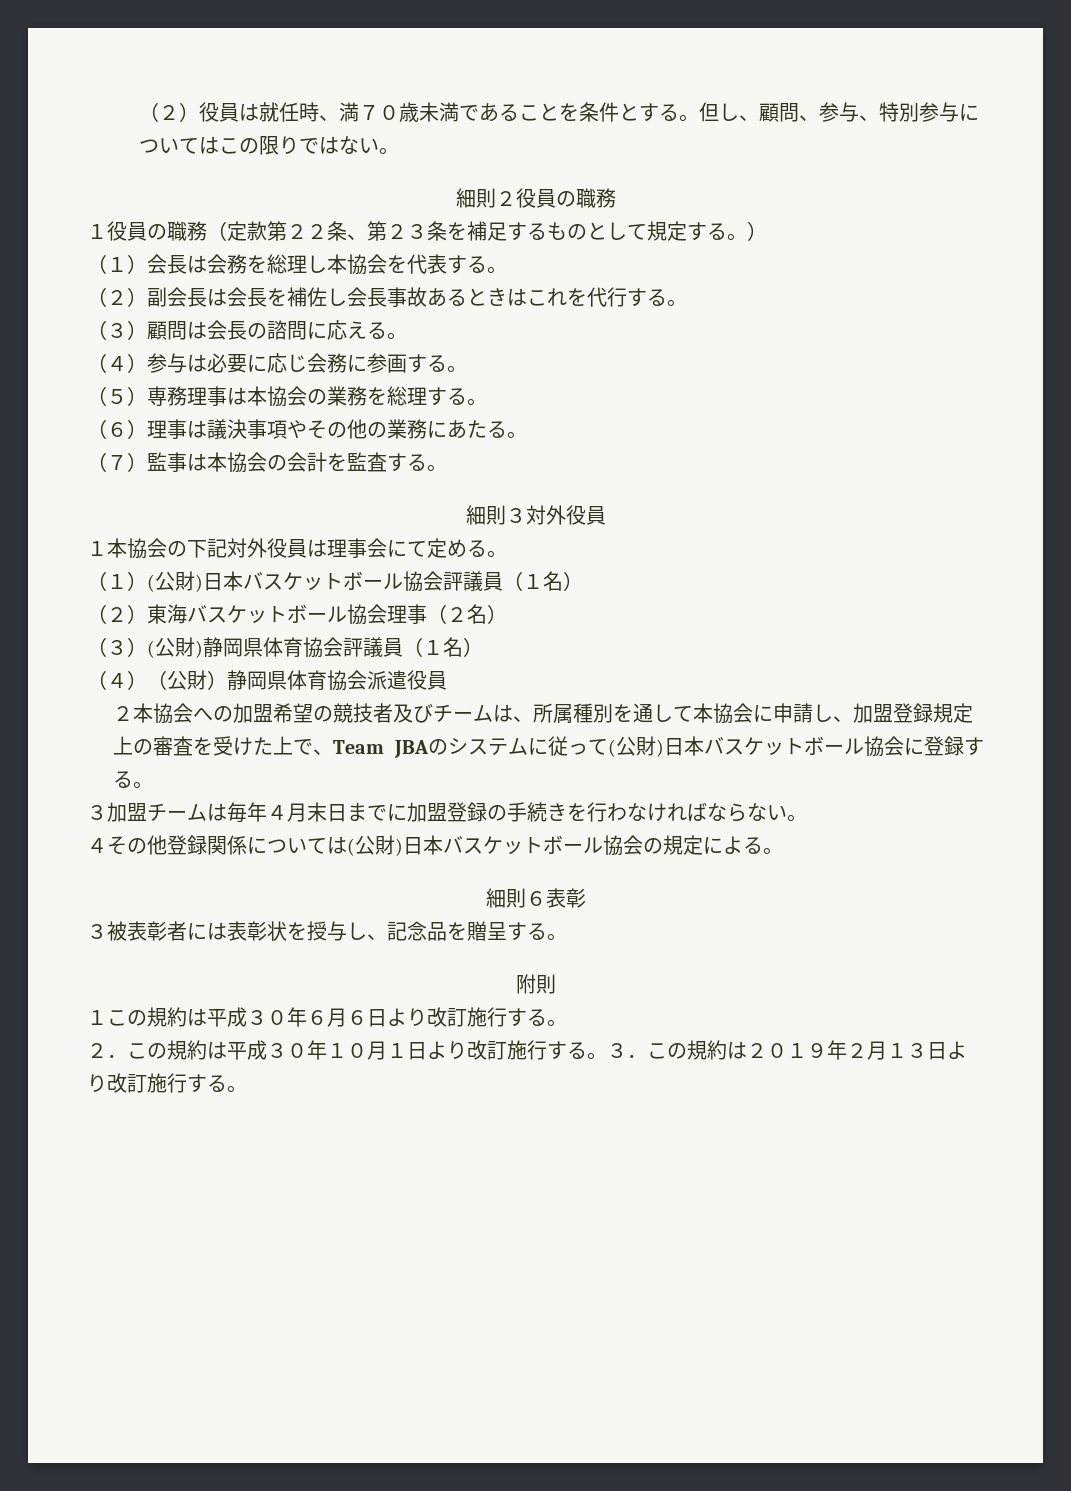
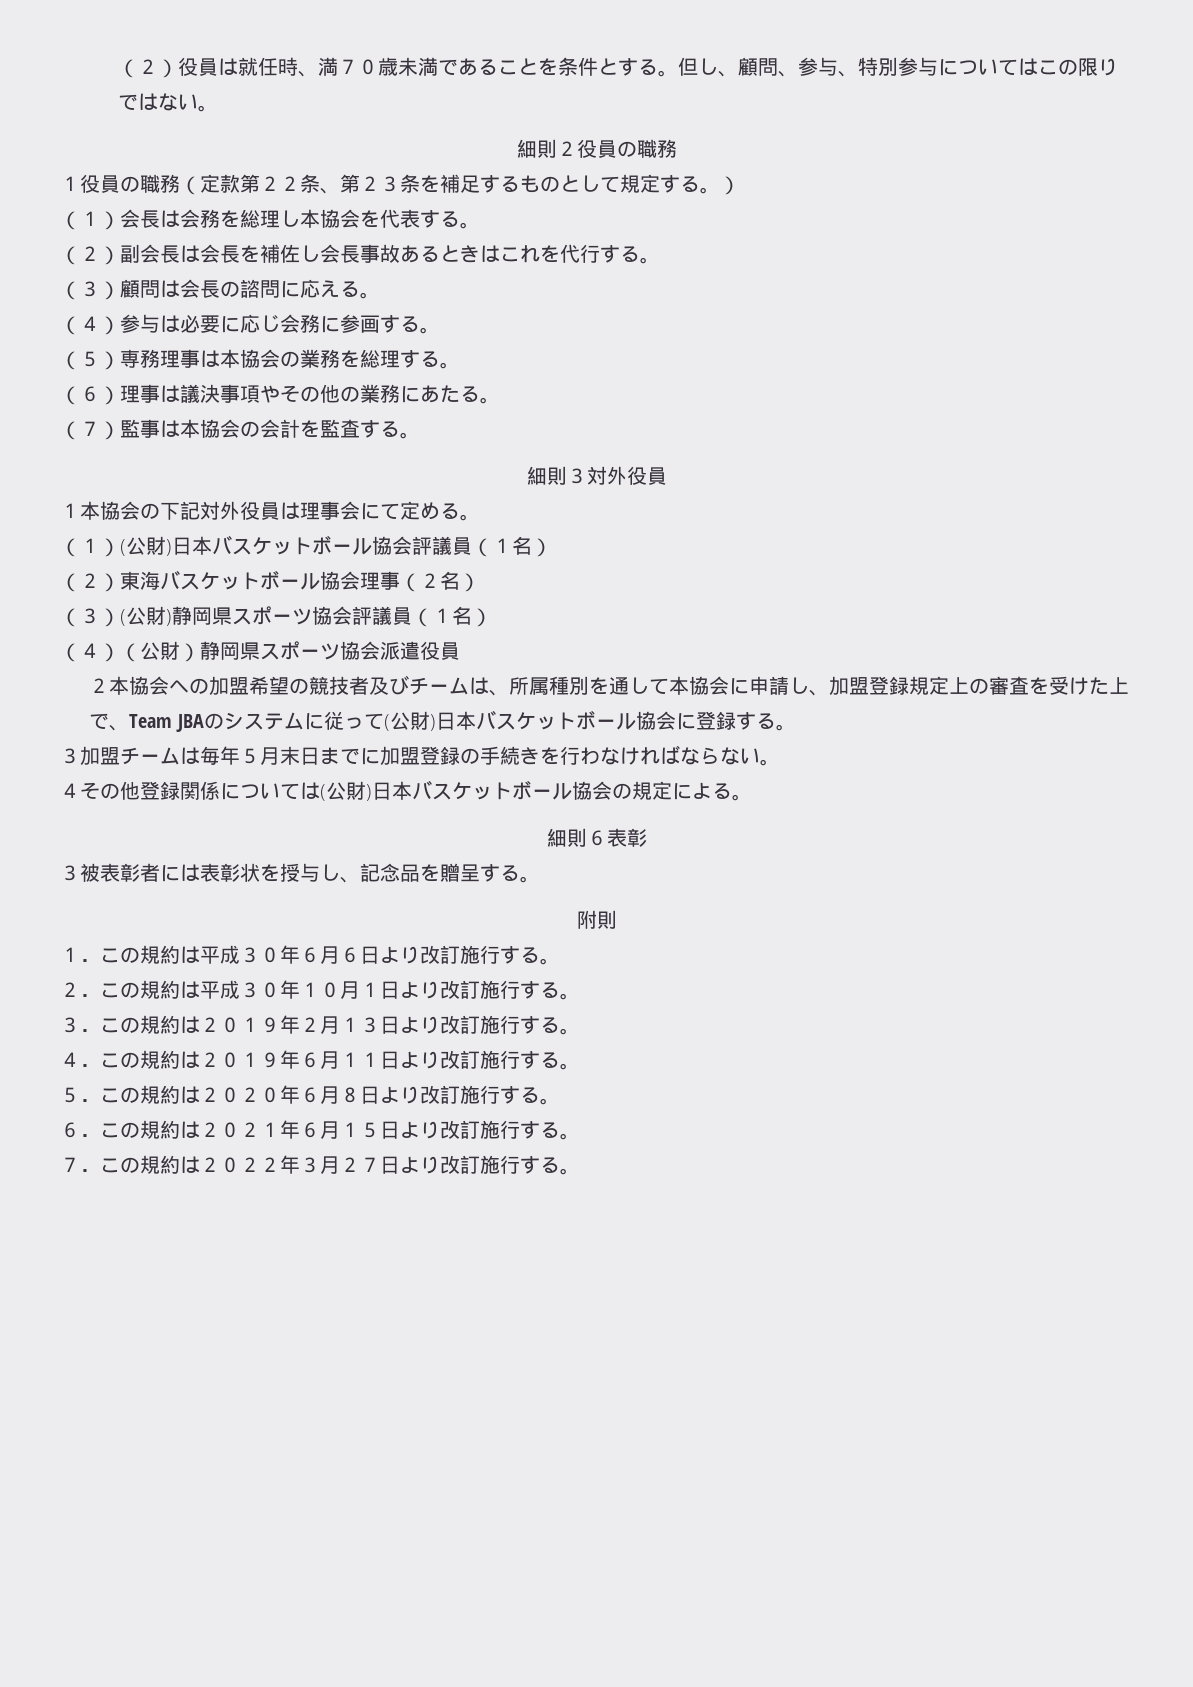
[263,637,303,657] 体育 -> [232,606,312,625] スポーツ
[287,670,327,690] 体育 -> [260,641,340,660] スポーツ
[267,805,287,820] ４ -> [240,748,260,764] ５
(107, 1017) none -> [80,959,100,962] ．
(607, 1056) none -> (580, 996) //
(247, 1089) none -> [60,1050,580,1070] [60,1085,560,1105] [60,1120,580,1140] [60,1155,580,1175] // ４．この規約は２０１９年６月１１日より改訂施行する。 // ５．この規約は２０２０年６月８日より改訂施行する。 // ６．この規約は２０２１年６月１５日より改訂施行する。 // ７．この規約は２０２２年３月２７日より改訂施行する。

